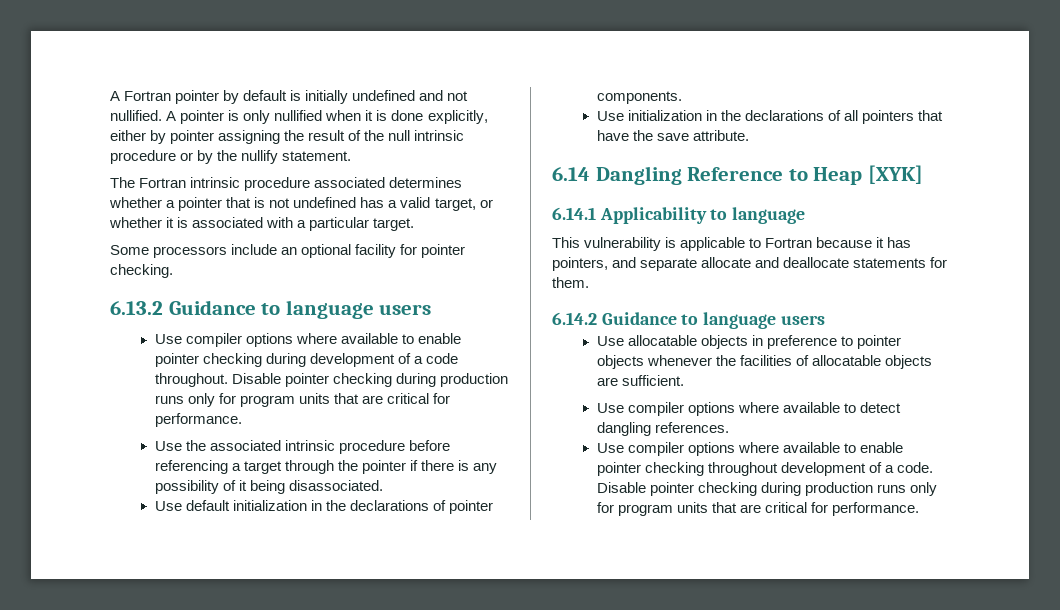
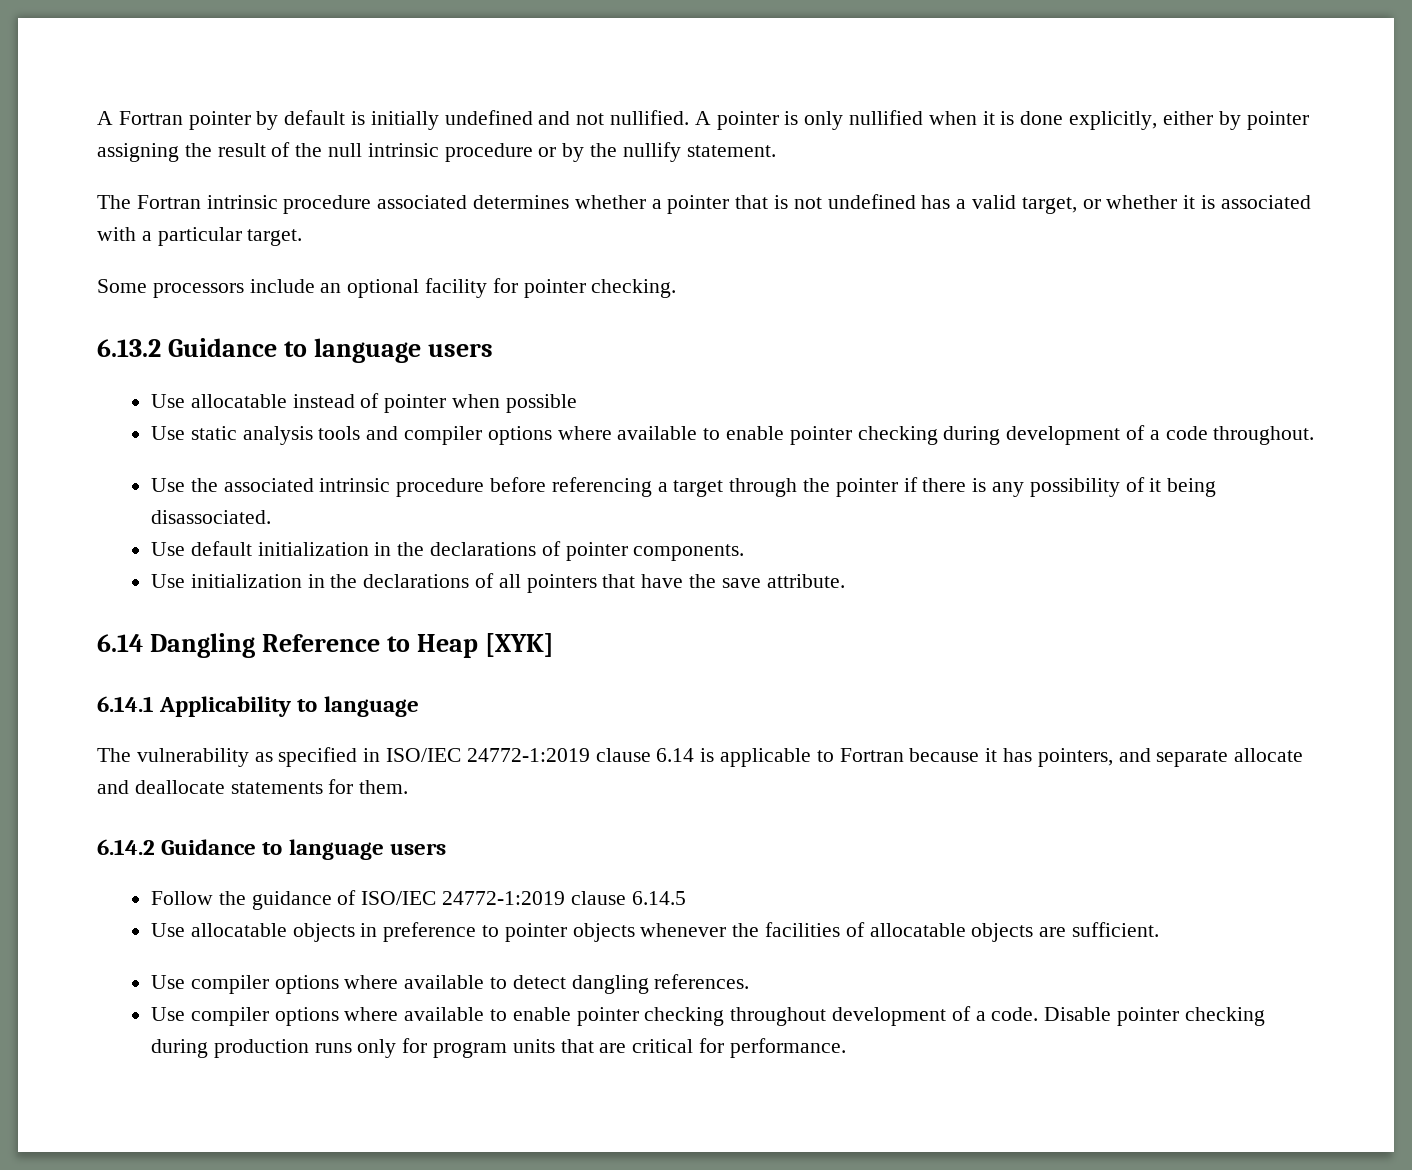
(182, 339) none -> [190,393,577,413] [150,426,399,445] allocatable instead of pointer when possible // Use static analysis tools and
[231,373,508,387] [154,393,451,407] [154,413,242,427] Disable pointer checking during production runs only for program units that are critical for performance. -> (1315, 435) none
[552,237,662,251] This vulnerability -> [97,747,695,767] The vulnerability as specified in ISO/IEC 24772-1:2019 clause 6.14
(825, 320) none -> [150,890,686,910] // Follow the guidance of ISO/IEC 24772-1:2019 clause 6.14.5

